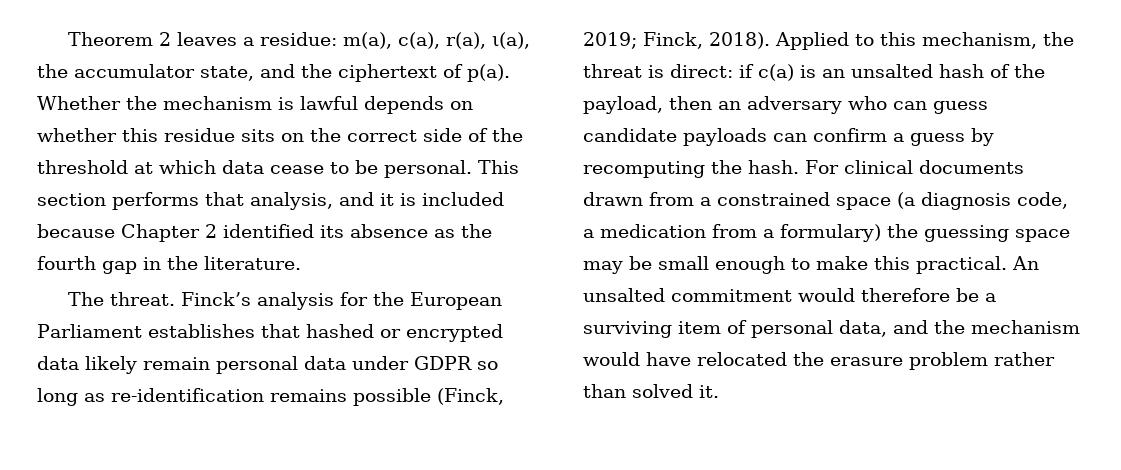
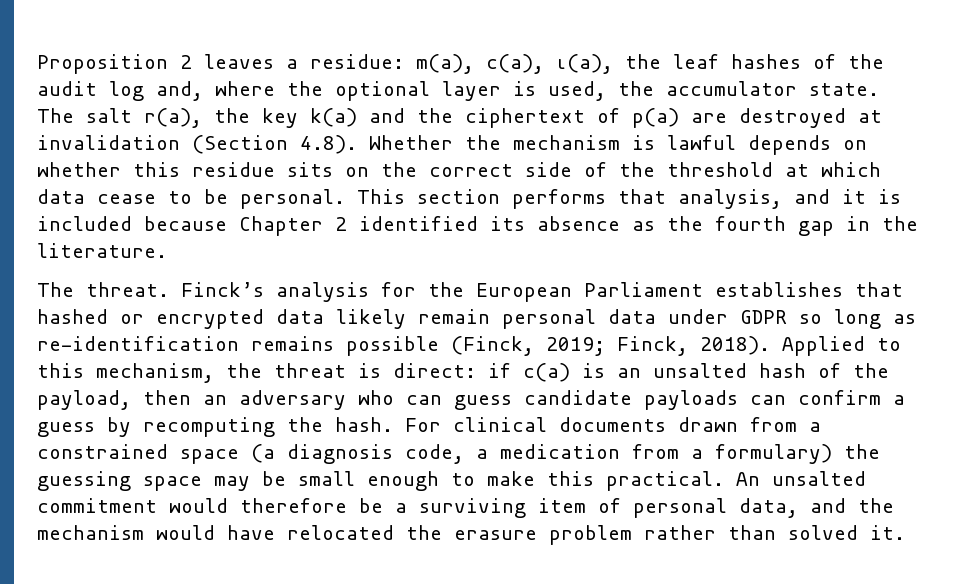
[68,32,154,46] Theorem -> [37,54,168,74] Proposition
[446,32,487,49] r(a), -> (544, 64) none
[74,64,510,82] accumulator state, and the ciphertext of p(a). -> [673,54,884,69] [37,81,879,101] [37,108,882,128] [37,135,357,154] leaf hashes of the audit log and, where the optional layer is used, the accumulator state. The salt r(a), the key k(a) and the ciphertext of p(a) are destroyed at invalidation (Section 4.8).

